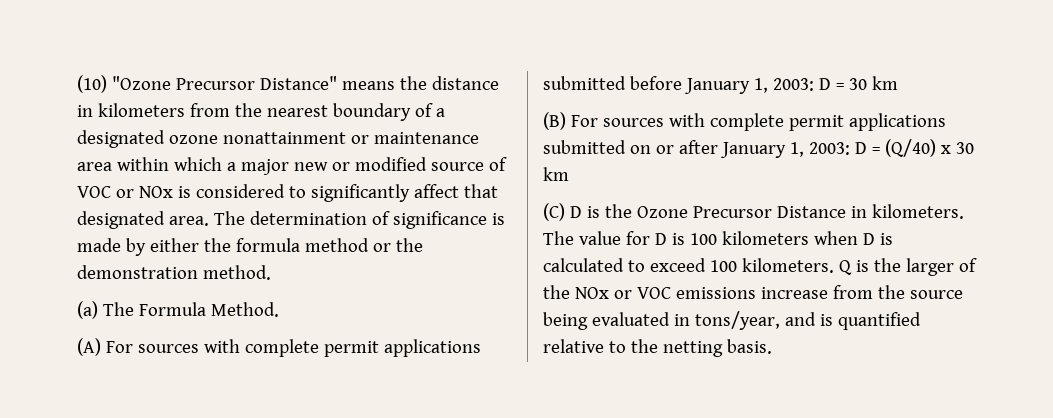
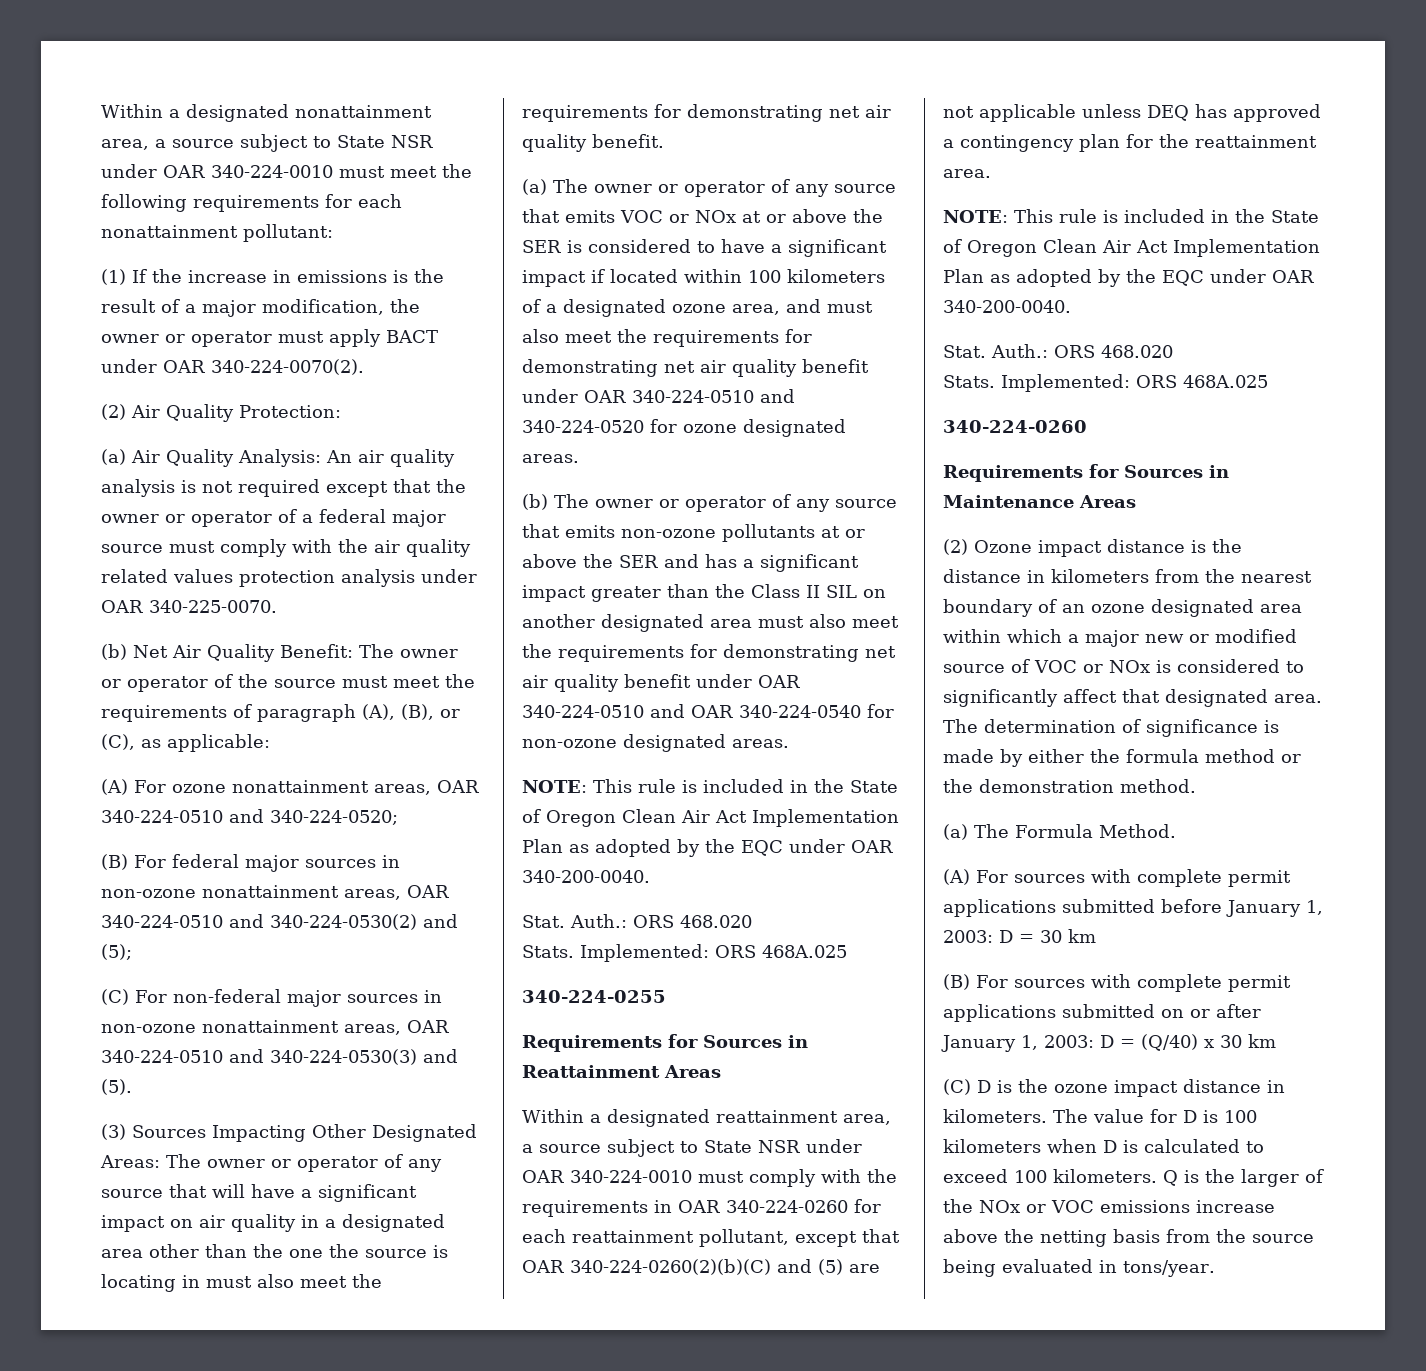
[77,75,395,93] (10) "Ozone Precursor Distance" means -> [101,104,432,122] [101,134,433,152] [101,164,472,178] [101,194,402,212] [101,224,333,242] [101,269,444,285] [101,299,420,317] [101,329,438,347] [101,359,364,375] [101,404,341,422] [101,449,455,467] [101,479,466,497] [101,509,446,527] [101,539,471,557] [101,569,477,587] [101,600,277,613] [101,644,458,662] [101,674,475,692] [101,704,460,722] [101,734,270,752] [101,779,479,795] [101,809,398,825] [101,854,400,872] [101,885,449,900] [101,914,458,930] [101,944,132,960] [101,989,442,1007] [101,1020,449,1035] [101,1049,458,1065] [101,1079,132,1095] [101,1124,477,1142] [100,1154,442,1172] [101,1184,417,1202] [101,1214,445,1232] [101,1244,448,1258] [101,1274,382,1292] [522,104,891,122] [522,134,664,152] [522,179,896,197] [522,209,883,223] [522,239,887,257] [522,269,885,287] [522,299,873,317] [522,329,812,347] [522,359,869,377] [522,389,795,403] [522,419,846,437] [522,454,579,463] [522,494,897,512] [522,524,865,542] [522,554,859,572] [522,584,886,602] [522,614,899,632] [522,644,896,662] [522,674,800,692] [522,704,894,718] [522,734,789,752] [522,779,898,793] [522,809,899,827] [522,839,893,857] [522,870,650,883] [522,914,752,928] [522,944,847,962] [522,990,666,1003] [522,1034,808,1052] [522,1065,721,1078] [522,1109,891,1127] [522,1139,862,1157] [522,1169,897,1187] [522,1199,881,1217] [522,1229,900,1247] [522,1259,880,1275] [943,104,1321,122] [943,134,1317,152] [943,169,991,178] [943,209,1319,223] [943,239,1320,257] [943,269,1314,287] [943,300,1071,313] [943,344,1173,358] [943,374,1268,392] [943,420,1087,433] [943,464,1229,482] [943,495,1136,508] [943,539,1206,557] Within a designated nonattainment area, a source subject to State NSR under OAR 340-224-0010 must meet the following requirements for each nonattainment pollutant: // (1) If the increase in emissions is the result of a major modification, the owner or operator must apply BACT under OAR 340-224-0070(2). // (2) Air Quality Protection: // (a) Air Quality Analysis: An air quality analysis is not required except that the owner or operator of a federal major source must comply with the air quality related values protection analysis under OAR 340-225-0070. // (b) Net Air Quality Benefit: The owner or operator of the source must meet the requirements of paragraph (A), (B), or (C), as applicable: // (A) For ozone nonattainment areas, OAR 340-224-0510 and 340-224-0520; // (B) For federal major sources in non-ozone nonattainment areas, OAR 340-224-0510 and 340-224-0530(2) and (5); // (C) For non-federal major sources in non-ozone nonattainment areas, OAR 340-224-0510 and 340-224-0530(3) and (5). // (3) Sources Impacting Other Designated Areas: The owner or operator of any source that will have a significant impact on air quality in a designated area other than the one the source is locating in must also meet the requirements for demonstrating net air quality benefit. // (a) The owner or operator of any source that emits VOC or NOx at or above the SER is considered to have a significant impact if located within 100 kilometers of a designated ozone area, and must also meet the requirements for demonstrating net air quality benefit under OAR 340-224-0510 and 340-224-0520 for ozone designated areas. // (b) The owner or operator of any source that emits non-ozone pollutants at or above the SER and has a significant impact greater than the Class II SIL on another designated area must also meet the requirements for demonstrating net air quality benefit under OAR 340-224-0510 and OAR 340-224-0540 for non-ozone designated areas. // NOTE: This rule is included in the State of Oregon Clean Air Act Implementation Plan as adopted by the EQC under OAR 340-200-0040. // Stat. Auth.: ORS 468.020 // Stats. Implemented: ORS 468A.025 // 340-224-0255 // Requirements for Sources in Reattainment Areas // Within a designated reattainment area, a source subject to State NSR under OAR 340-224-0010 must comply with the requirements in OAR 340-224-0260 for each reattainment pollutant, except that OAR 340-224-0260(2)(b)(C) and (5) are not applicable unless DEQ has approved a contingency plan for the reattainment area. // NOTE: This rule is included in the State of Oregon Clean Air Act Implementation Plan as adopted by the EQC under OAR 340-200-0040. // Stat. Auth.: ORS 468.020 // Stats. Implemented: ORS 468A.025 // 340-224-0260 // Requirements for Sources in Maintenance Areas // (2) Ozone impact distance is
[435,108,445,117] [77,130,479,148] a designated ozone nonattainment or maintenance -> [1062,599,1254,617] an ozone designated
[636,206,846,218] Ozone Precursor Distance -> [1054,1079,1261,1097] ozone impact distance
(828, 293) none -> [943,1229,1160,1247] above the netting basis
[694,311,921,330] [543,339,772,357] tons/year, and is quantified relative to the netting basis. -> [1123,1260,1215,1277] tons/year.

